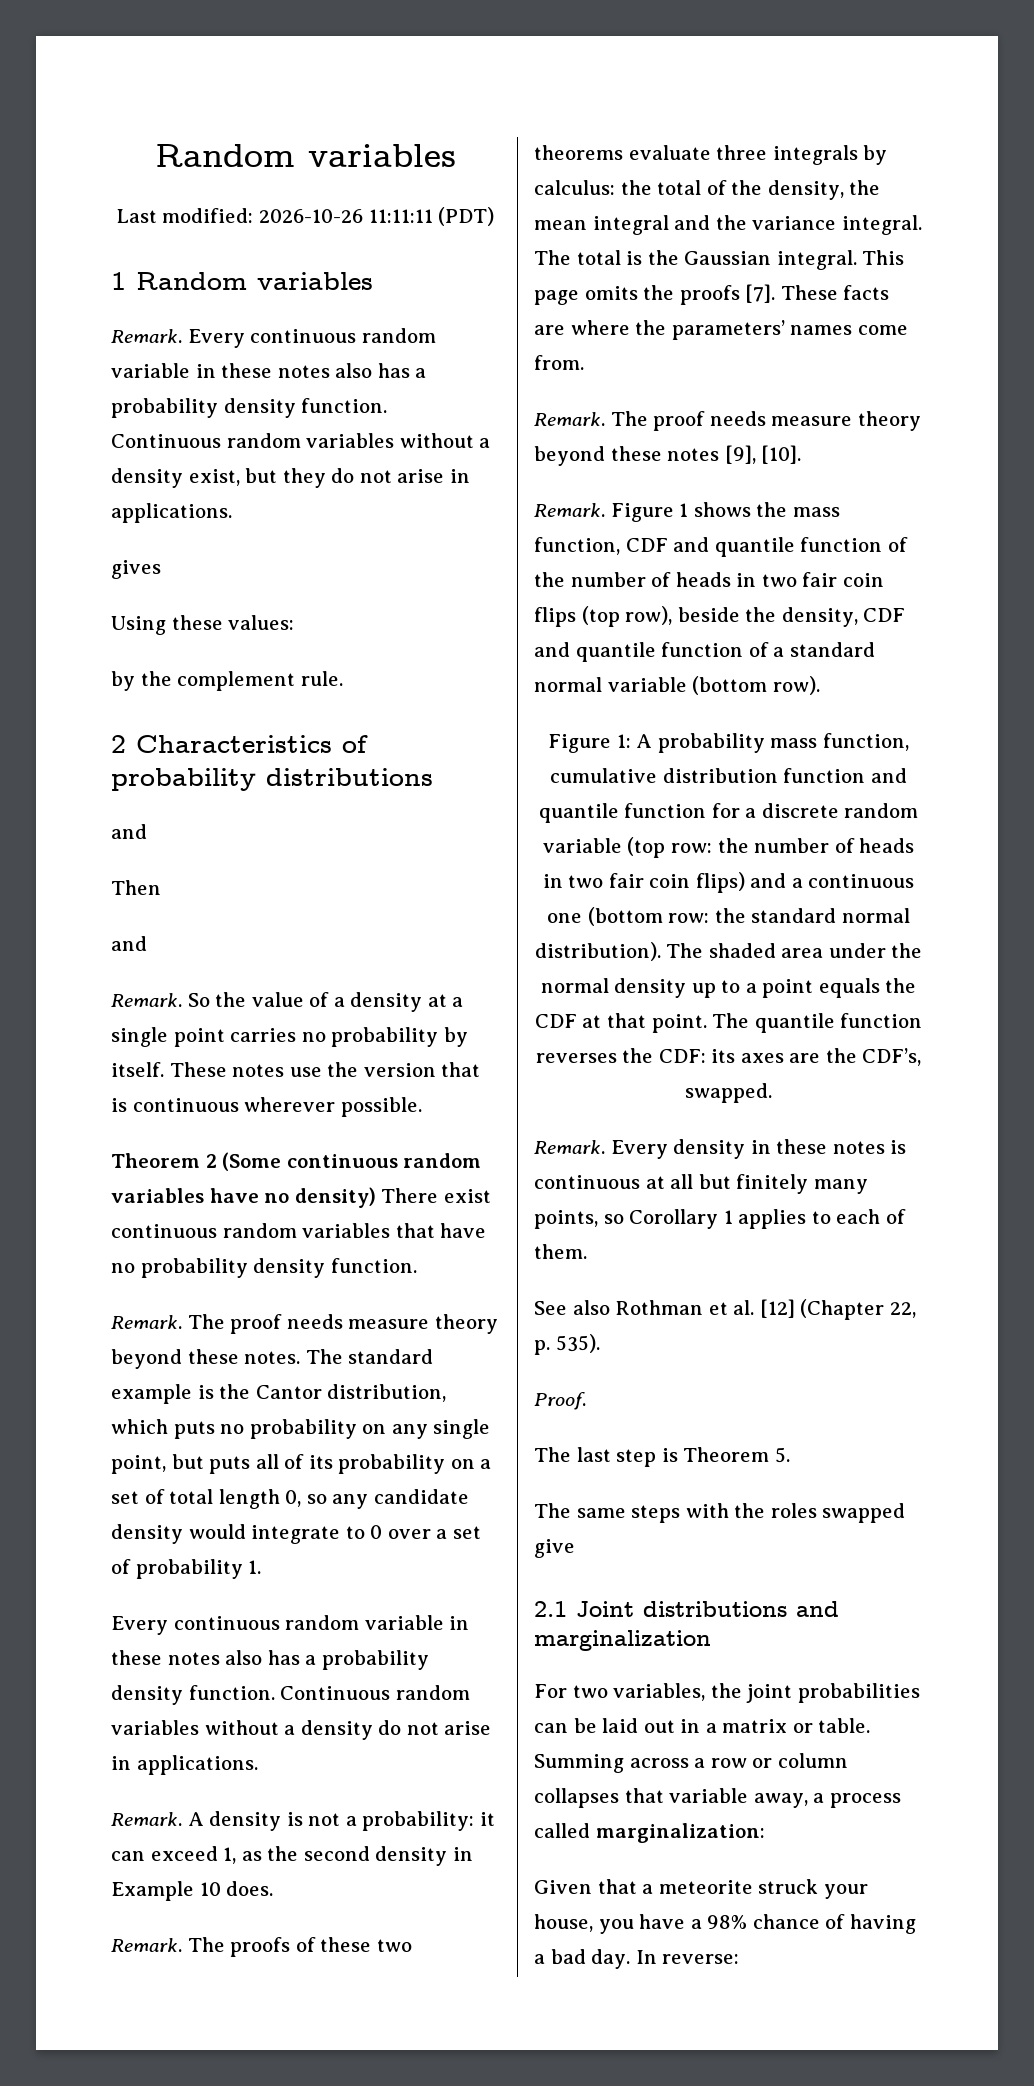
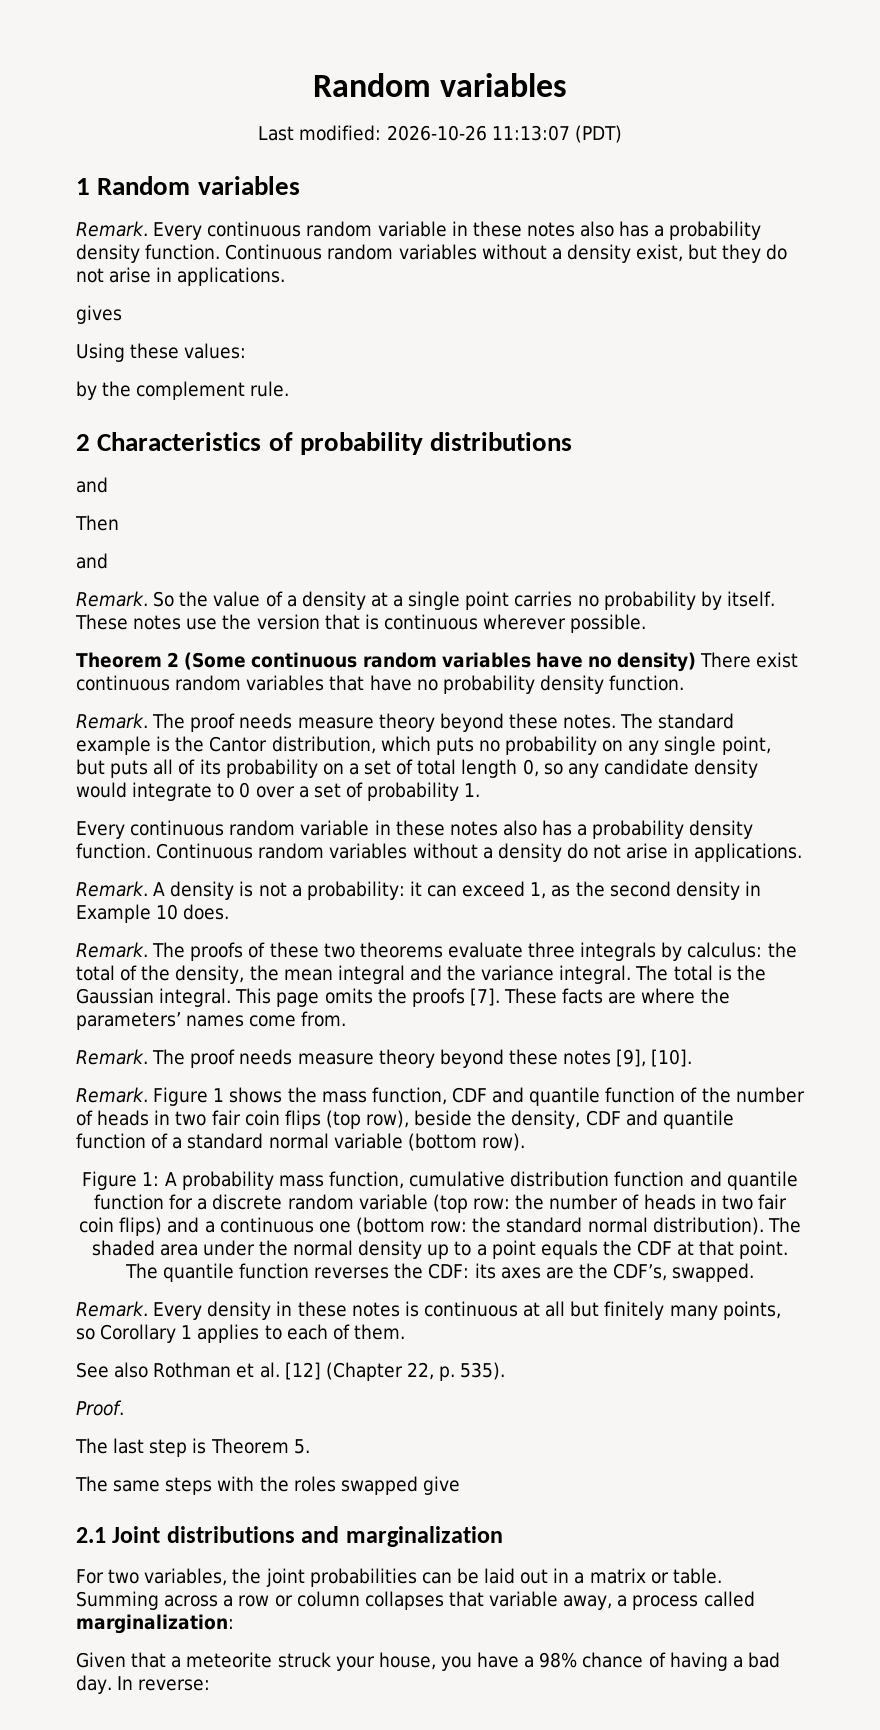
[368,209,433,223] 11:11:11 -> [491,125,570,141] 11:13:07

